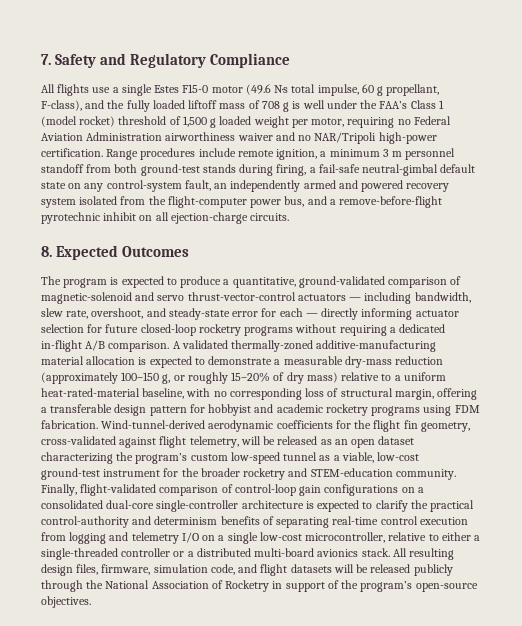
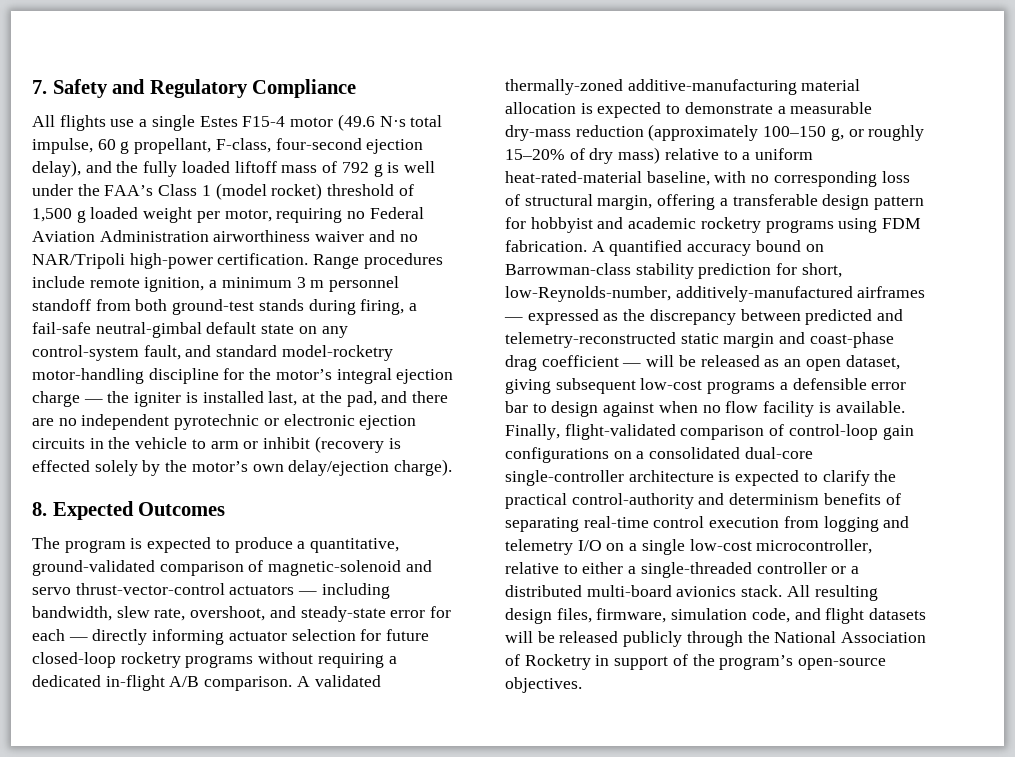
[182,84,209,93] F15-0 -> [242,116,286,127] F15-4
[41,100,82,111] F-class), -> [215,138,424,154] [32,160,81,177] F-class, four-second ejection delay),
[261,101,280,109] 708 -> [341,162,369,173] 792
[214,180,450,192] [41,196,443,208] [41,212,290,224] an independently armed and powered recovery system isolated from the flight-computer power bus, and a remove-before-flight pyrotechnic inhibit on all ejection-charge circuits. -> [185,345,393,361] [32,368,454,384] [32,391,448,407] [32,414,417,430] [32,436,401,453] [32,459,453,476] and standard model-rocketry motor-handling discipline for the motor’s integral ejection charge — the igniter is installed last, at the pad, and there are no independent pyrotechnic or electronic ejection circuits in the vehicle to arm or inhibit (recovery is effected solely by the motor’s own delay/ejection charge).
[101,420,470,432] [41,436,239,448] Wind-tunnel-derived aerodynamic coefficients for the flight fin geometry, cross-validated against flight telemetry, -> [591,240,824,256] [505,263,842,279] [505,286,926,302] [504,309,904,325] [505,332,894,348] [505,355,642,371] A quantified accuracy bound on Barrowman-class stability prediction for short, low-Reynolds-number, additively-manufactured airframes — expressed as the discrepancy between predicted and telemetry-reconstructed static margin and coast-phase drag coefficient —
[378,436,415,445] [41,452,420,464] [41,468,456,480] dataset characterizing the program’s custom low-speed tunnel as a viable, low-cost ground-test instrument for the broader rocketry and STEM-education community. -> [845,355,900,370] [505,378,907,394] [505,401,905,417] dataset, giving subsequent low-cost programs a defensible error bar to design against when no flow facility is available.

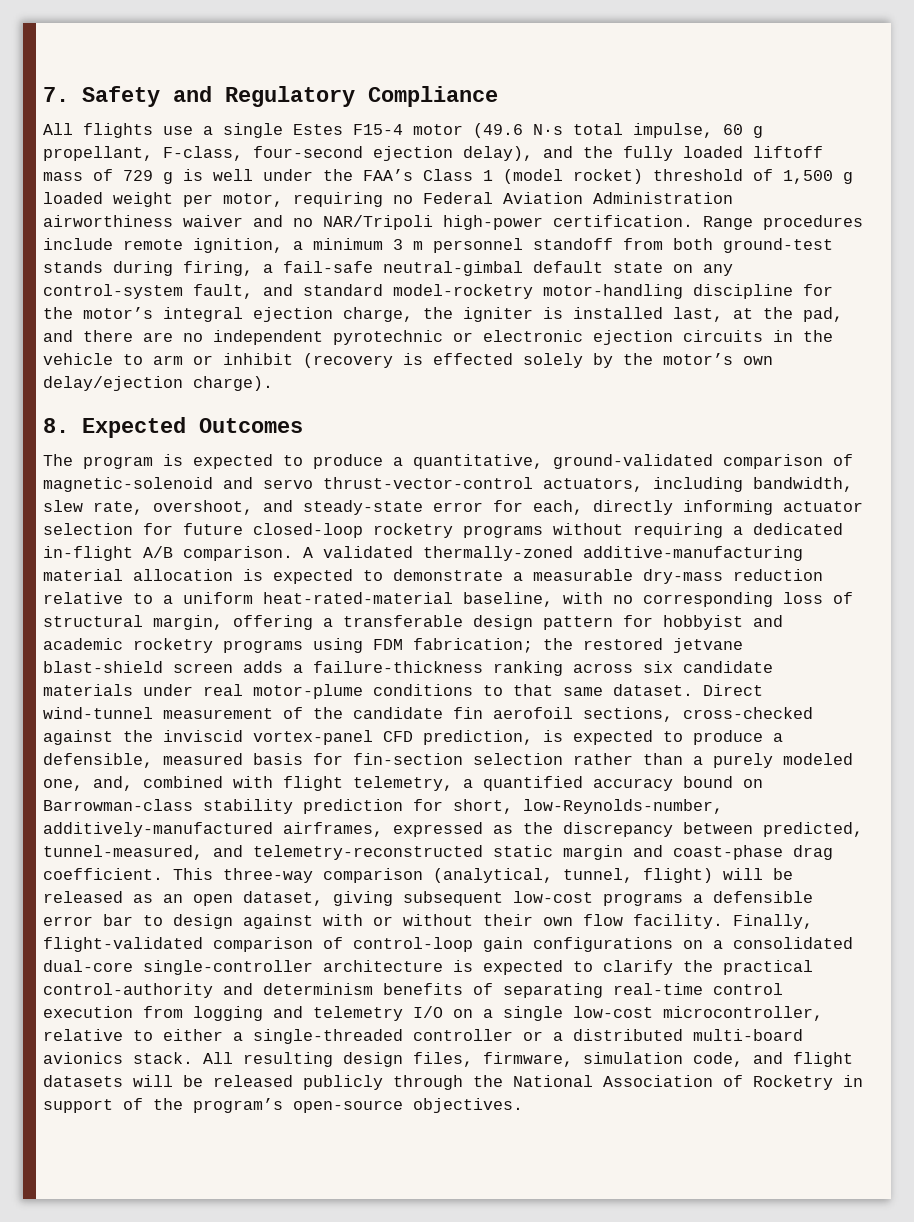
[341,162,369,173] 792 -> [123,170,153,181] 729
[32,391,103,407] charge — -> [343,307,413,322] charge,
[229,585,318,595] actuators — -> [543,478,643,492] actuators,
[32,629,88,641] each — -> [533,500,583,515] each,
[648,124,925,141] [505,147,661,164] (approximately 100–150 g, or roughly 15–20% of dry mass) -> (823, 575) none
[505,240,605,252] fabrication. A -> [413,638,743,653] [43,661,773,676] [43,684,763,699] [43,707,813,722] [43,730,783,745] [43,753,853,768] [43,776,473,791] fabrication; the restored jetvane blast-shield screen adds a failure-thickness ranking across six candidate materials under real motor-plume conditions to that same dataset. Direct wind-tunnel measurement of the candidate fin aerofoil sections, cross-checked against the inviscid vortex-panel CFD prediction, is expected to produce a defensible, measured basis for fin-section selection rather than a purely modeled one, and, combined with flight telemetry, a
[857,286,926,298] [504,317,523,321] airframes — -> [283,822,383,837] airframes,
[805,309,873,325] predicted -> [763,822,863,837] [43,845,203,860] predicted, tunnel-measured,
[541,355,642,367] coefficient — -> [43,868,713,883] coefficient. This three-way comparison (analytical, tunnel, flight)
[658,401,905,417] when no flow facility is available. -> [323,914,723,929] with or without their own flow facility.

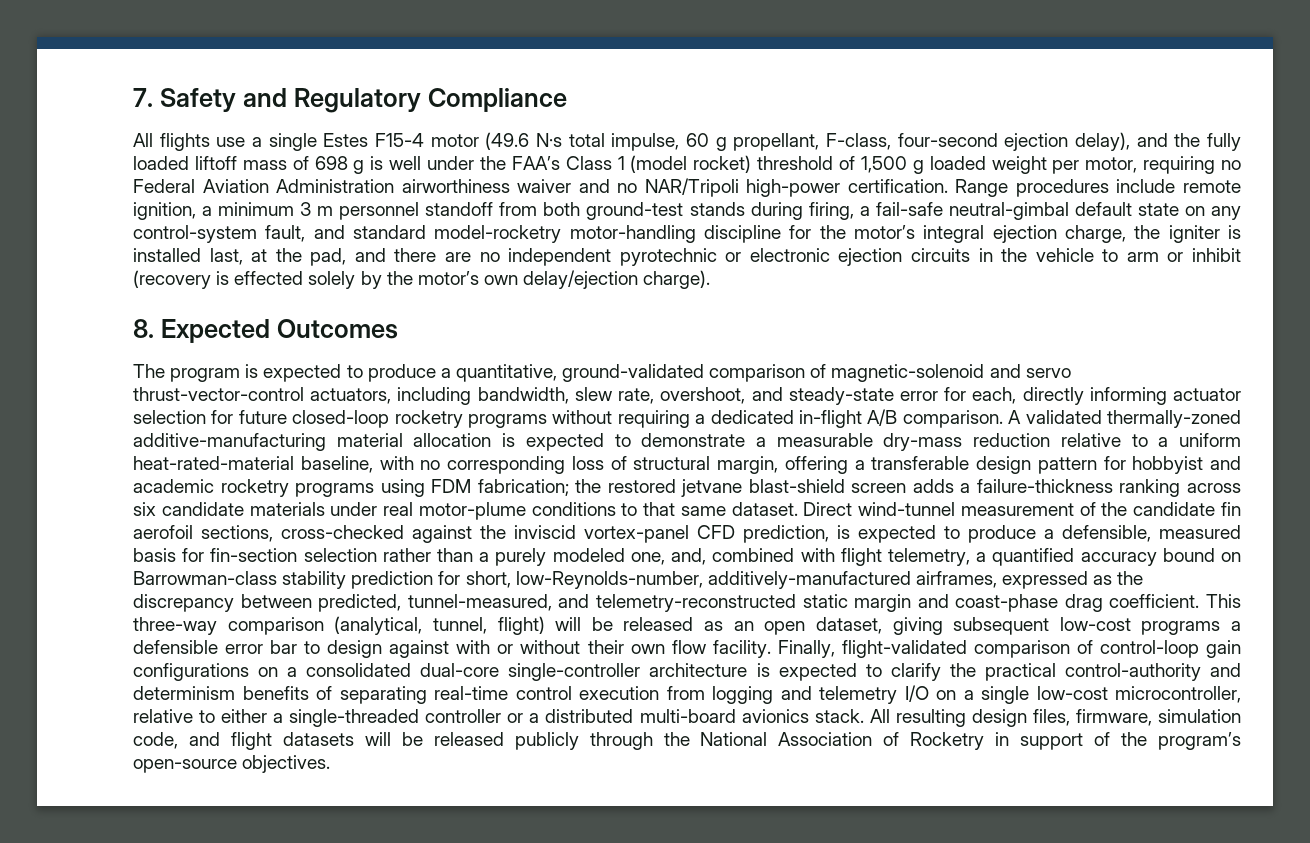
[123,170,153,181] 729 -> [314,156,348,170] 698

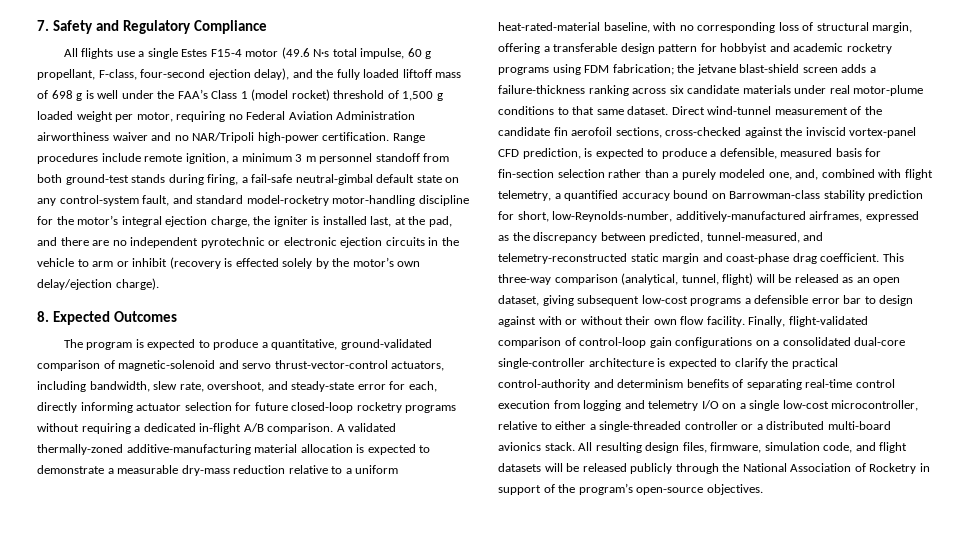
[607,479,676,493] restored -> (695, 68) none

